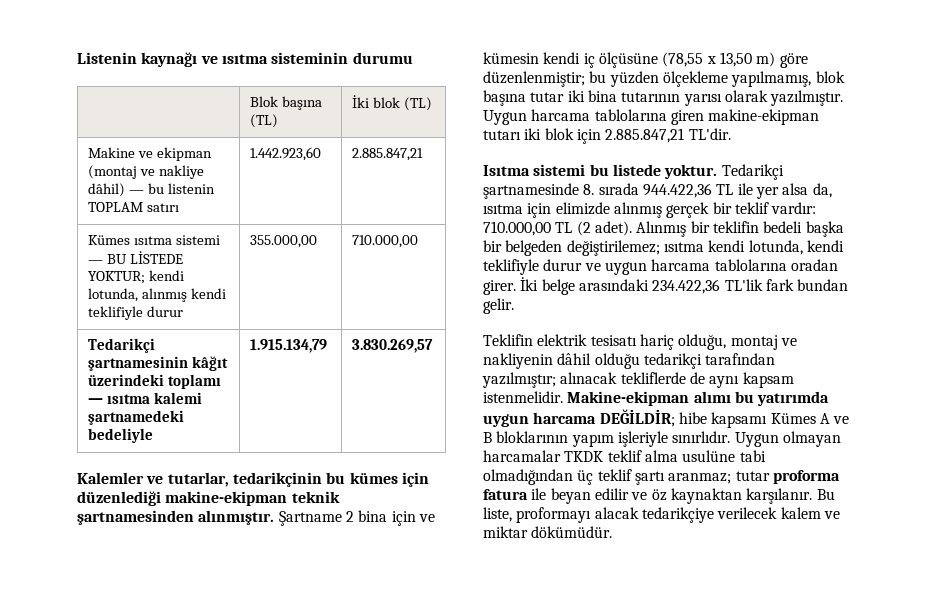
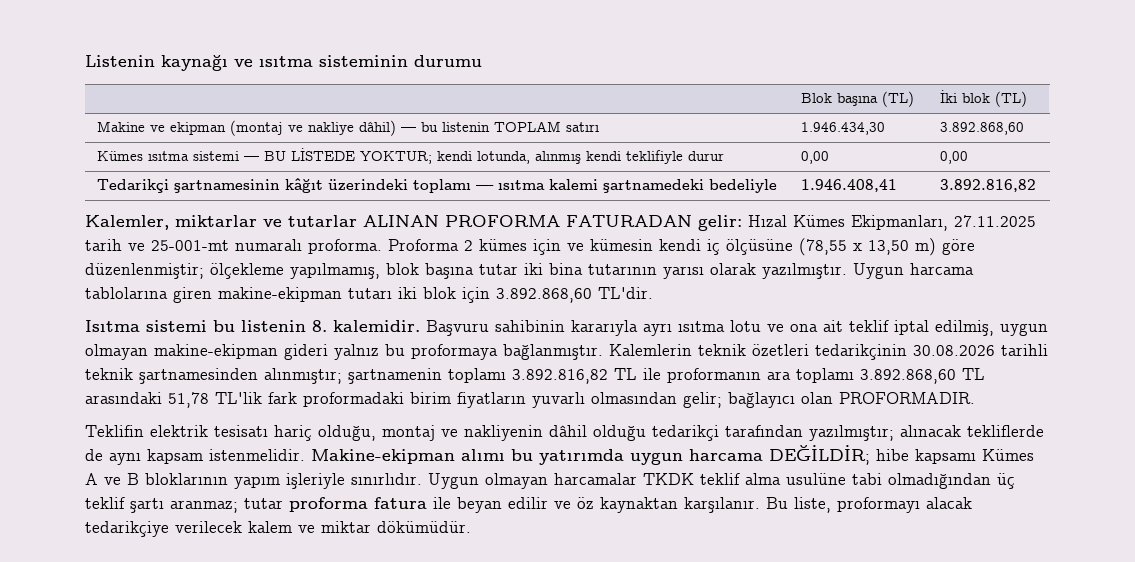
[250,147,322,161] [352,148,424,161] 1.442.923,60 | 2.885.847,21 -> [800,122,885,135] [939,122,1024,135] 1.946.434,30 | 3.892.868,60
[250,235,318,248] [352,235,419,248] 355.000,00 | 710.000,00 -> [800,151,829,164] [939,151,968,164] 0,00 | 0,00
[250,339,328,353] [352,339,434,353] [77,472,429,487] [77,491,340,506] [77,510,388,526] 1.915.134,79 | 3.830.269,57 // Kalemler ve tutarlar, tedarikçinin bu kümes için düzenlediği makine-ekipman teknik şartnamesinden alınmıştır. Şartname 2 bina -> [800,179,897,192] [939,179,1036,192] [85,215,1036,231] [85,239,527,254] 1.946.408,41 | 3.892.816,82 // Kalemler, miktarlar ve tutarlar ALINAN PROFORMA FATURADAN gelir: Hızal Kümes Ekipmanları, 27.11.2025 tarih ve 25-001-mt numaralı proforma. Proforma 2 kümes
[589,71,659,87] bu yüzden -> (204, 271) none
[605,128,685,143] 2.885.847,21 -> [496,288,592,303] 3.892.868,60
[612,164,784,180] [483,183,832,199] [483,202,817,218] [483,221,844,237] [483,240,844,256] [483,259,838,275] [483,277,849,295] [483,298,514,314] listede yoktur. Tedarikçi şartnamesinde 8. sırada 944.422,36 TL ile yer alsa da, ısıtma için elimizde alınmış gerçek bir teklif vardır: 710.000,00 TL (2 adet). Alınmış bir teklifin bedeli başka bir belgeden değiştirilemez; ısıtma kendi lotunda, kendi teklifiyle durur ve uygun harcama tablolarına oradan girer. İki belge arasındaki 234.422,36 TL'lik fark bundan gelir. -> [241,320,1048,336] [85,344,1048,360] [85,368,985,384] [85,392,975,408] listenin 8. kalemidir. Başvuru sahibinin kararıyla ayrı ısıtma lotu ve ona ait teklif iptal edilmiş, uygun olmayan makine-ekipman gideri yalnız bu proformaya bağlanmıştır. Kalemlerin teknik özetleri tedarikçinin 30.08.2026 tarihli teknik şartnamesinden alınmıştır; şartnamenin toplamı 3.892.816,82 TL ile proformanın ara toplamı 3.892.868,60 TL arasındaki 51,78 TL'lik fark proformadaki birim fiyatların yuvarlı olmasından gelir; bağlayıcı olan PROFORMADIR.

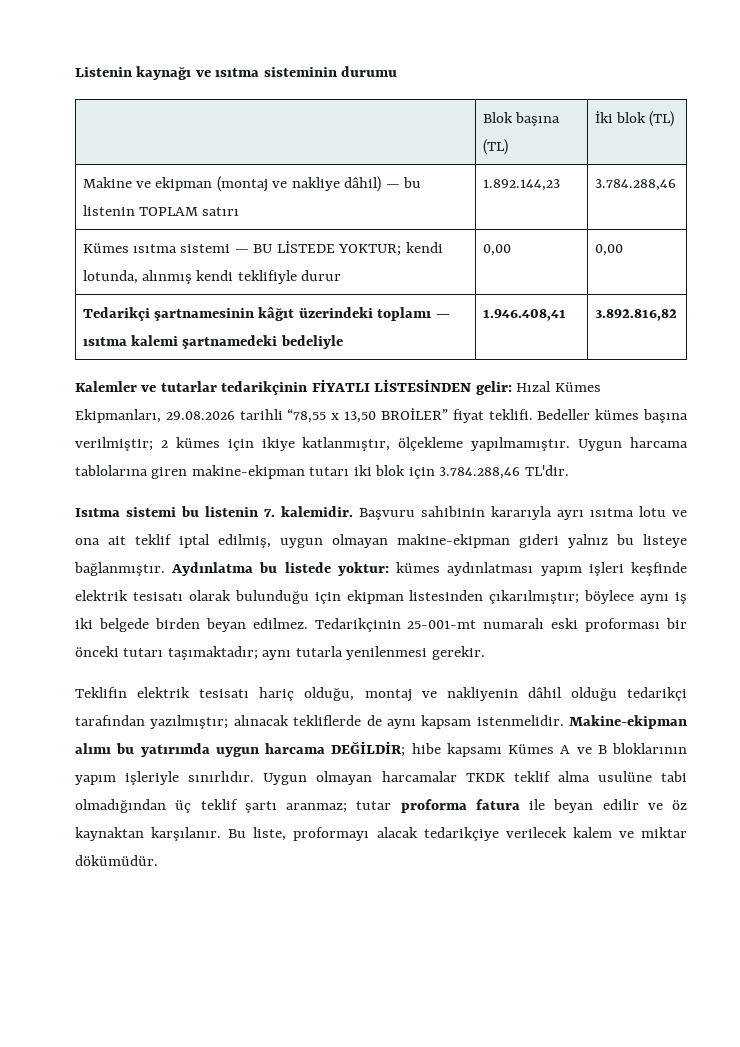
[800,122,885,135] [939,122,1024,135] 1.946.434,30 | 3.892.868,60 -> [482,179,560,191] [594,179,676,191] 1.892.144,23 | 3.784.288,46
[85,215,1036,231] [85,238,975,256] [85,263,847,279] Kalemler, miktarlar ve tutarlar ALINAN PROFORMA FATURADAN gelir: Hızal Kümes Ekipmanları, 27.11.2025 tarih ve 25-001-mt numaralı proforma. Proforma 2 kümes için ve kümesin kendi iç ölçüsüne (78,55 x 13,50 m) göre düzenlenmiştir; ölçekleme yapılmamış, blok başına tutar iki bina tutarının yarısı olarak yazılmıştır. -> [75,379,601,395] [75,408,688,423] [75,437,571,451] Kalemler ve tutarlar tedarikçinin FİYATLI LİSTESİNDEN gelir: Hızal Kümes Ekipmanları, 29.08.2026 tarihli “78,55 x 13,50 BROİLER” fiyat teklifi. Bedeller kümes başına verilmiştir; 2 kümes için ikiye katlanmıştır, ölçekleme yapılmamıştır.
[496,288,592,303] 3.892.868,60 -> [439,467,521,479] 3.784.288,46
[312,320,327,332] 8. -> [264,509,275,517] 7.
[411,344,1048,360] [85,368,985,384] [85,392,975,408] proformaya bağlanmıştır. Kalemlerin teknik özetleri tedarikçinin 30.08.2026 tarihli teknik şartnamesinden alınmıştır; şartnamenin toplamı 3.892.816,82 TL ile proformanın ara toplamı 3.892.868,60 TL arasındaki 51,78 TL'lik fark proformadaki birim fiyatların yuvarlı olmasından gelir; bağlayıcı olan PROFORMADIR. -> [643,534,687,548] [74,562,687,576] [75,590,687,604] [75,618,687,632] [75,646,485,660] listeye bağlanmıştır. Aydınlatma bu listede yoktur: kümes aydınlatması yapım işleri keşfinde elektrik tesisatı olarak bulunduğu için ekipman listesinden çıkarılmıştır; böylece aynı iş iki belgede birden beyan edilmez. Tedarikçinin 25-001-mt numaralı eski proforması bir önceki tutarı taşımaktadır; aynı tutarla yenilenmesi gerekir.

